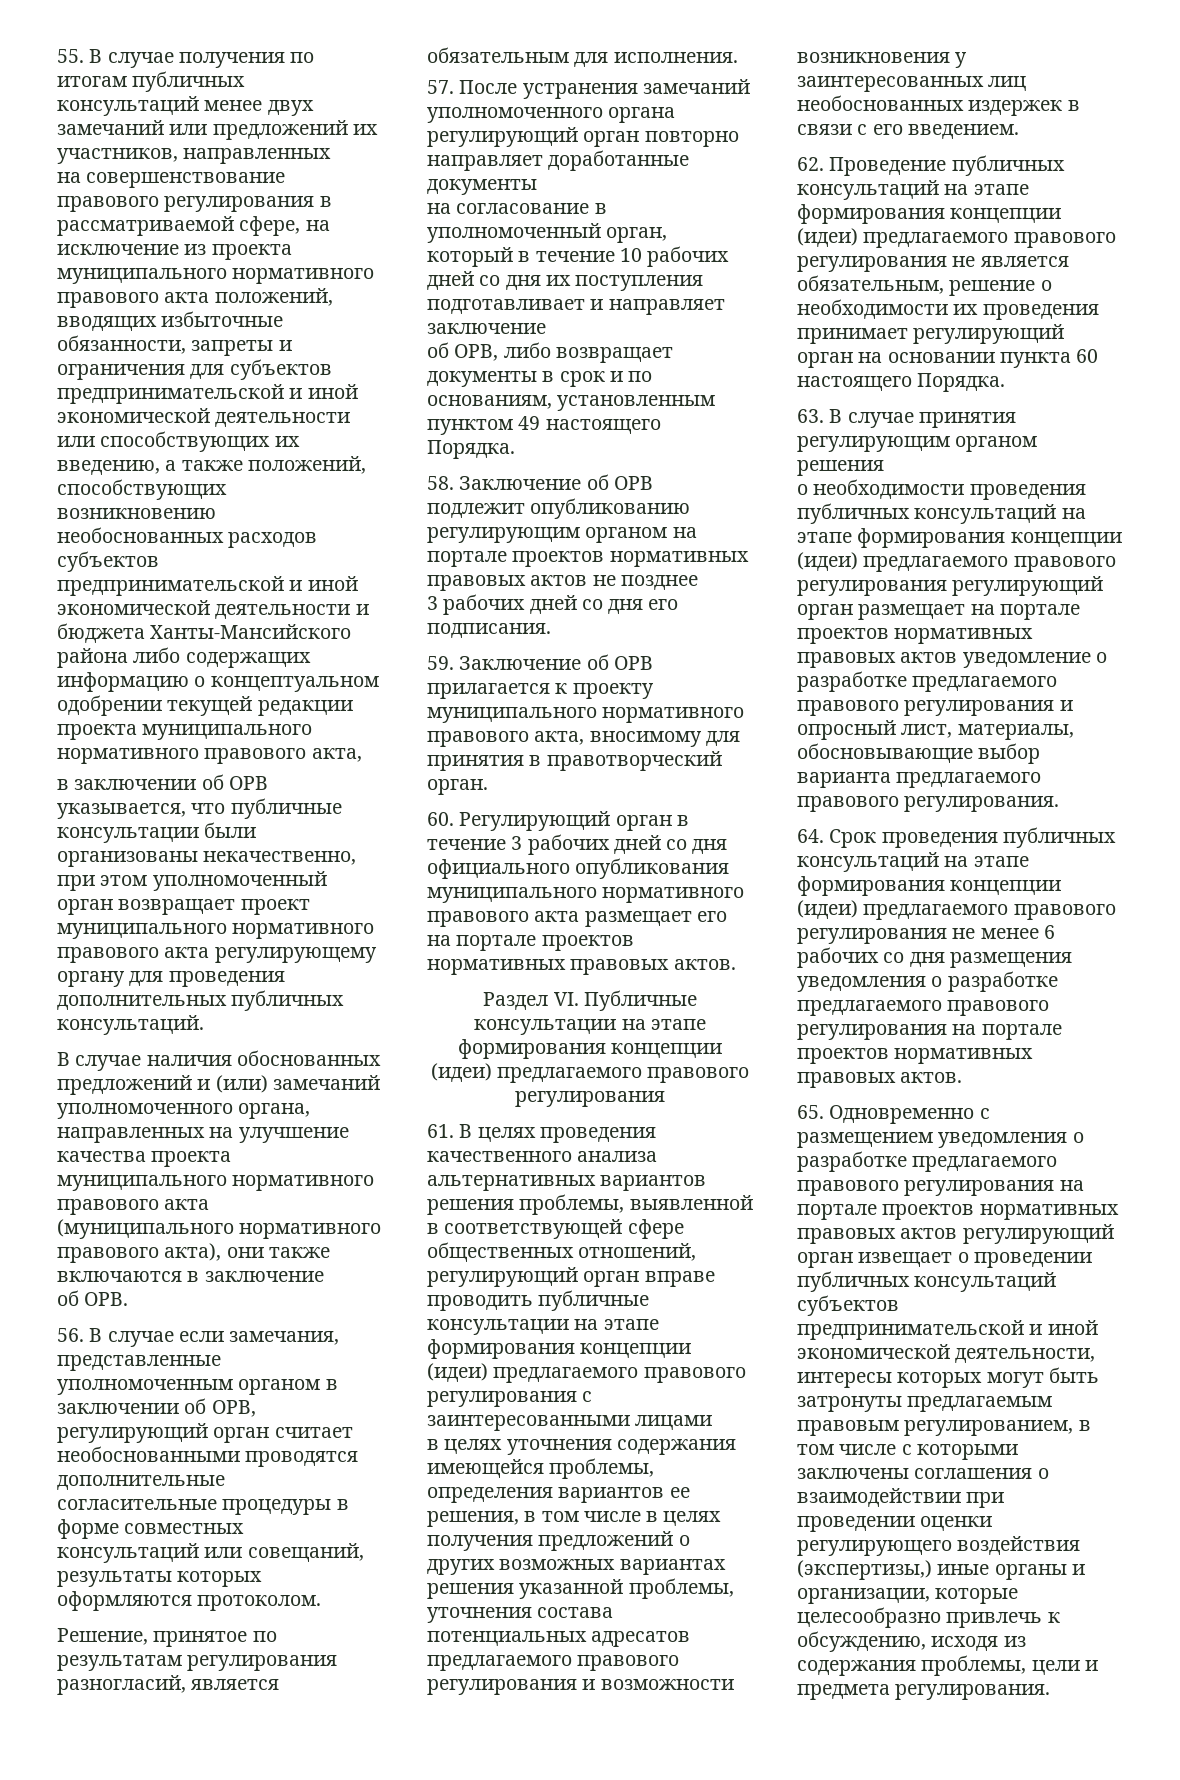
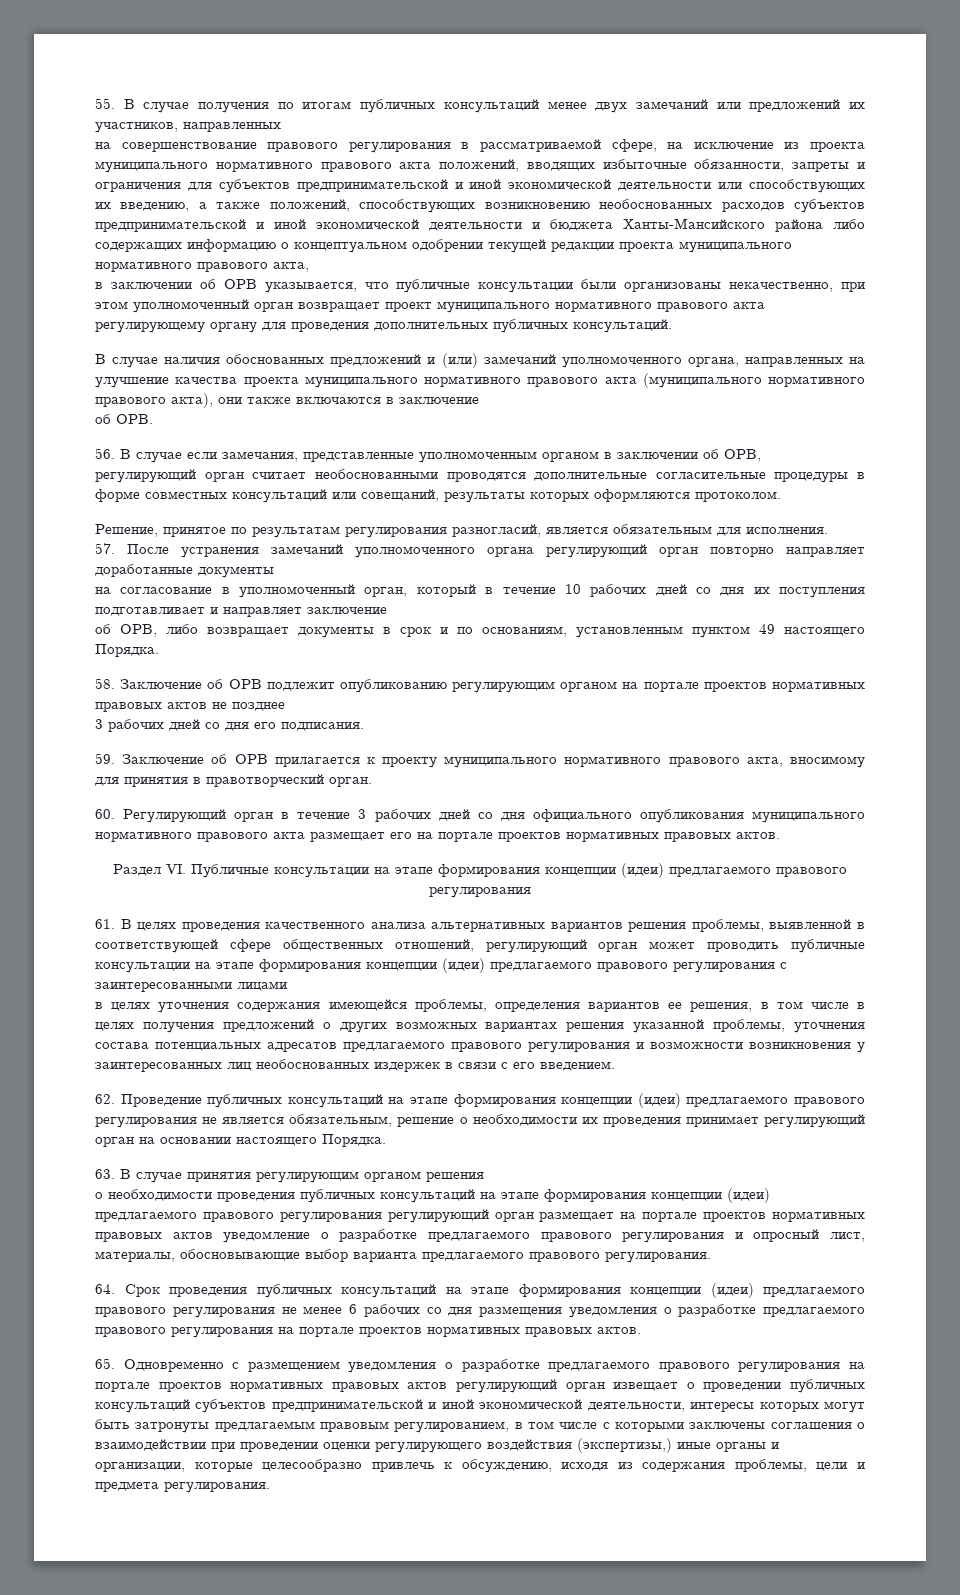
[644,1271,715,1287] вправе -> [649,941,696,949] может
[999,349,1099,368] пункта 60 -> (231, 1140) none

